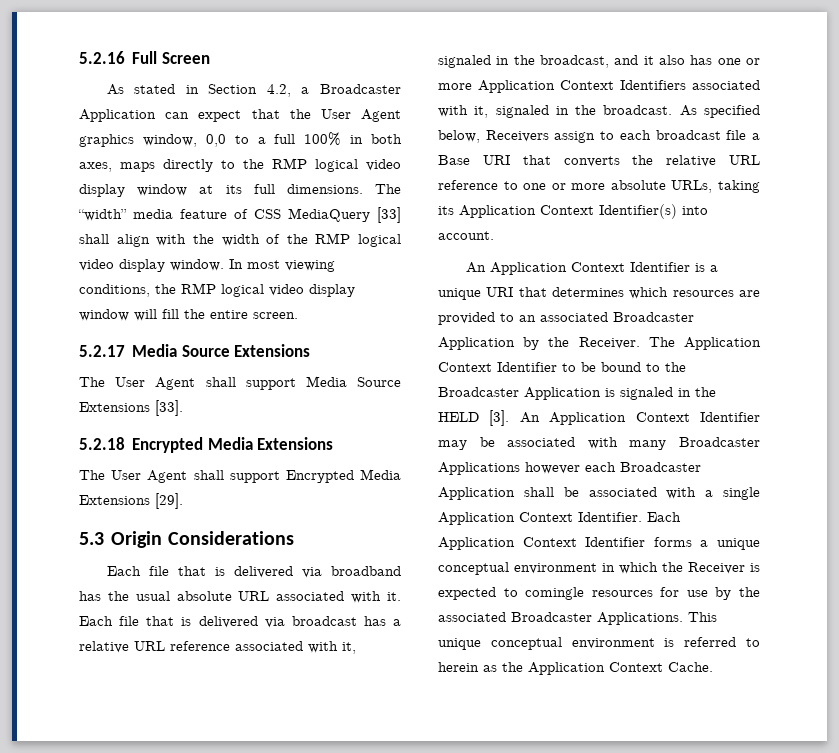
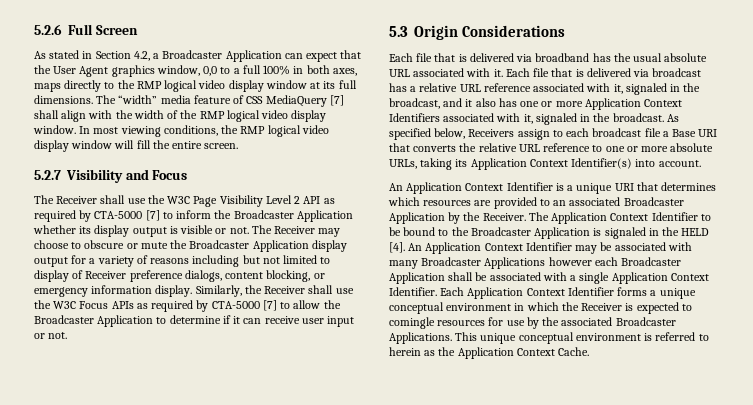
[79,51,125,64] 5.2.16 -> [34,24,62,35] 5.2.6
[377,207,401,223] [33] -> [329,95,344,106] [7]
[79,344,311,357] [79,376,401,390] [79,400,183,416] [79,437,334,453] [79,469,401,483] [79,493,183,509] 5.2.17 Media Source Extensions // The User Agent shall support Media Source Extensions [33]. // 5.2.18 Encrypted Media Extensions // The User Agent shall support Encrypted Media Extensions [29]. -> [34,169,188,183] [34,195,335,207] [34,210,353,222] [33,225,341,237] [34,240,347,252] [34,255,331,267] [34,270,325,282] [34,285,354,297] [34,300,341,312] [34,315,355,327] [34,332,68,339] 5.2.7 Visibility and Focus // The Receiver shall use the W3C Page Visibility Level 2 API as required by CTA-5000 [7] to inform the Broadcaster Application whether its display output is visible or not. The Receiver may choose to obscure or mute the Broadcaster Application display output for a variety of reasons including but not limited to display of Receiver preference dialogs, content blocking, or emergency information display. Similarly, the Receiver shall use the W3C Focus APIs as required by CTA-5000 [7] to allow the Broadcaster Application to determine if it can receive user input or not.
[489,410,510,426] [3]. -> [389,242,405,253] [4].

